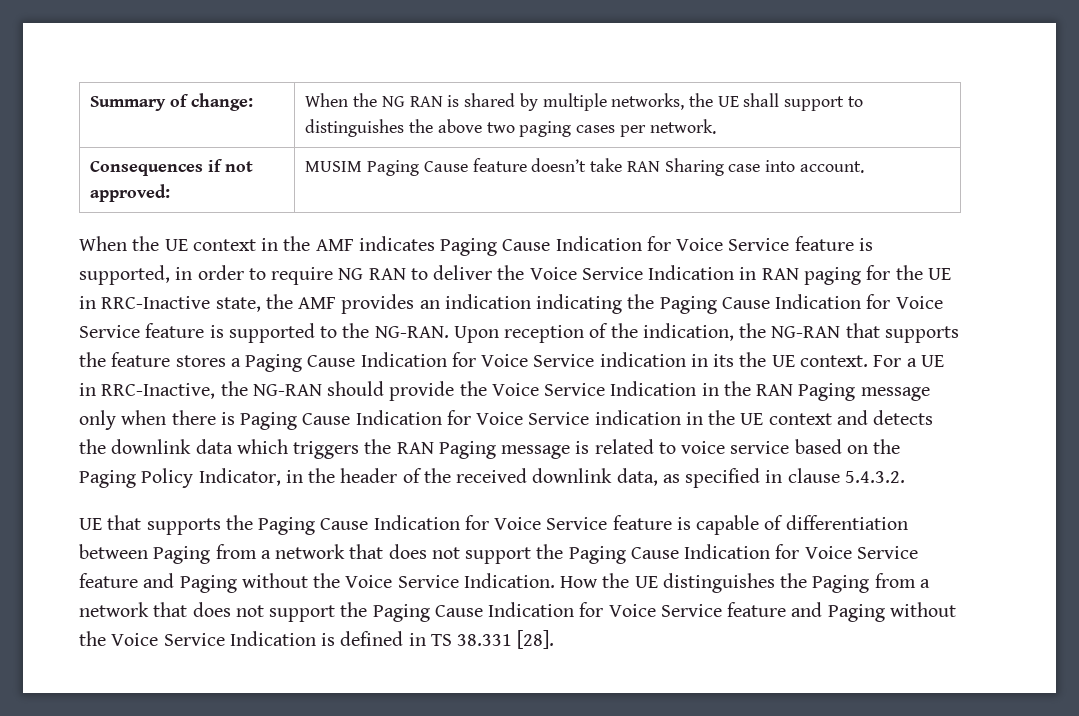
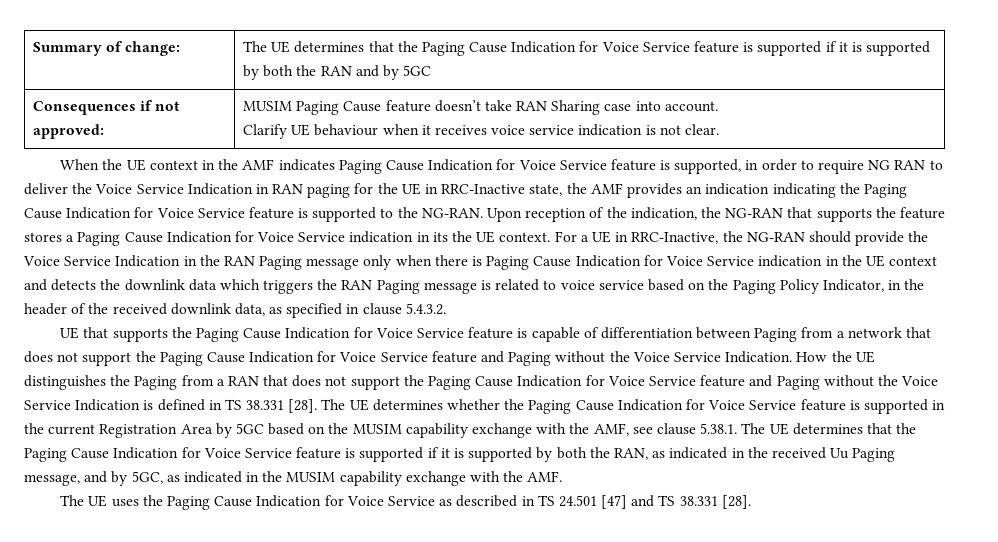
[305,93,863,111] [305,119,716,137] When the NG RAN is shared by multiple networks, the UE shall support to distinguishes the above two paging cases per network. -> [242,41,931,56] [242,65,432,80] The UE determines that the Paging Cause Indication for Voice Service feature is supported if it is supported by both the RAN and by 5GC
(864, 167) none -> [242,124,720,139] // Clarify UE behaviour when it receives voice service indication is not clear.
[79,602,149,617] network -> [227,376,259,386] RAN
(555, 639) none -> [321,399,946,414] [24,423,917,438] [24,447,896,462] [24,471,563,486] [60,495,751,510] The UE determines whether the Paging Cause Indication for Voice Service feature is supported in the current Registration Area by 5GC based on the MUSIM capability exchange with the AMF, see clause 5.38.1. The UE determines that the Paging Cause Indication for Voice Service feature is supported if it is supported by both the RAN, as indicated in the received Uu Paging message, and by 5GC, as indicated in the MUSIM capability exchange with the AMF. // The UE uses the Paging Cause Indication for Voice Service as described in TS 24.501 [47] and TS 38.331 [28].

